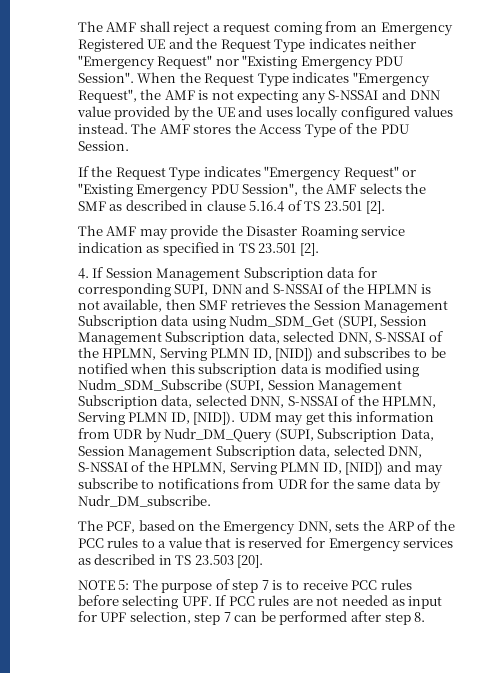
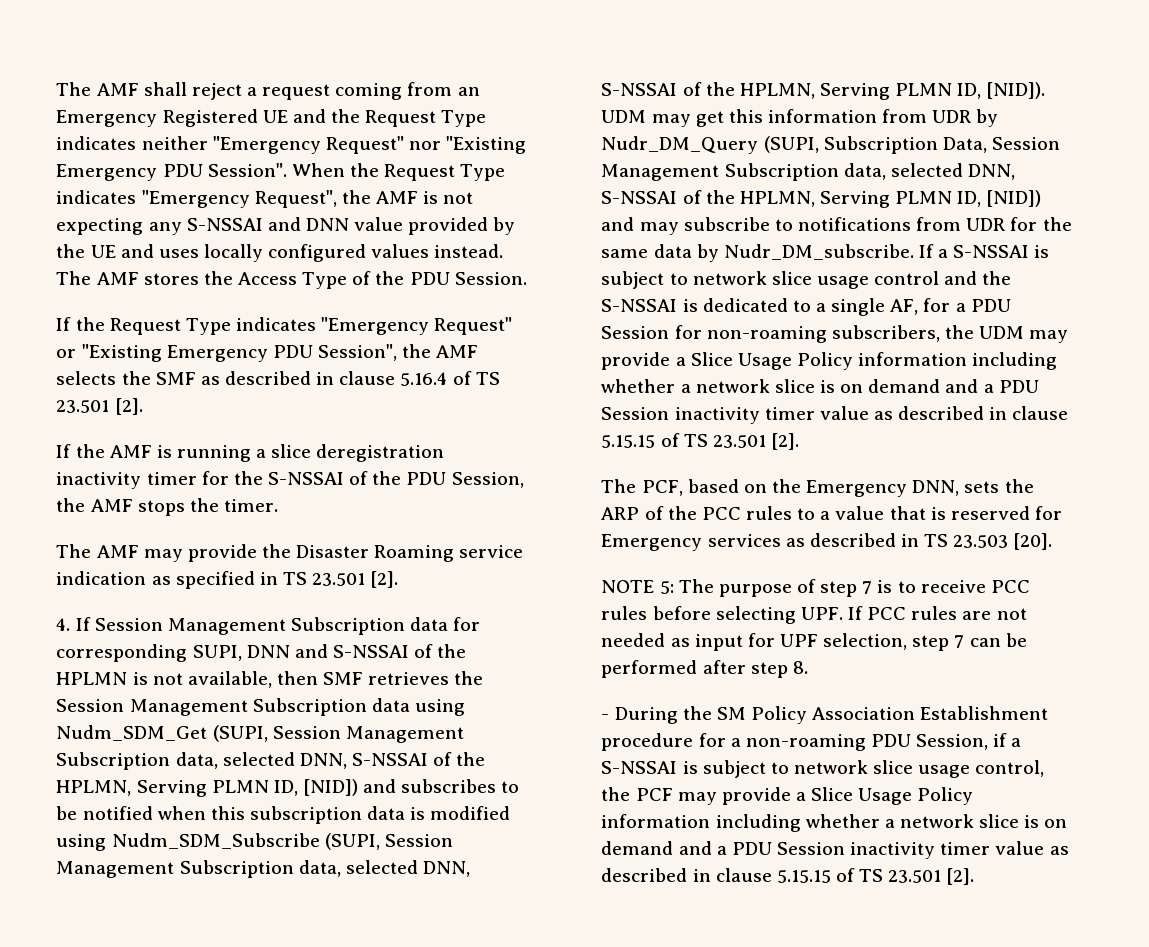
(385, 207) none -> [56,444,445,462] [56,471,524,489] [56,498,278,516] // If the AMF is running a slice deregistration inactivity timer for the S-NSSAI of the PDU Session, the AMF stops the timer.
(211, 501) none -> [918,244,1050,258] [601,271,1012,289] [601,298,1011,316] [601,325,1069,343] [601,352,1058,370] [601,379,1039,393] [601,406,1069,424] [601,433,799,450] If a S-NSSAI is subject to network slice usage control and the S-NSSAI is dedicated to a single AF, for a PDU Session for non-roaming subscribers, the UDM may provide a Slice Usage Policy information including whether a network slice is on demand and a PDU Session inactivity timer value as described in clause 5.15.15 of TS 23.501 [2].
(426, 617) none -> [601,706,1049,724] [601,733,1022,751] [601,760,1045,778] [601,787,974,805] [601,814,1068,832] [601,841,1069,859] [601,868,975,885] // - During the SM Policy Association Establishment procedure for a non-roaming PDU Session, if a S-NSSAI is subject to network slice usage control, the PCF may provide a Slice Usage Policy information including whether a network slice is on demand and a PDU Session inactivity timer value as described in clause 5.15.15 of TS 23.501 [2].

